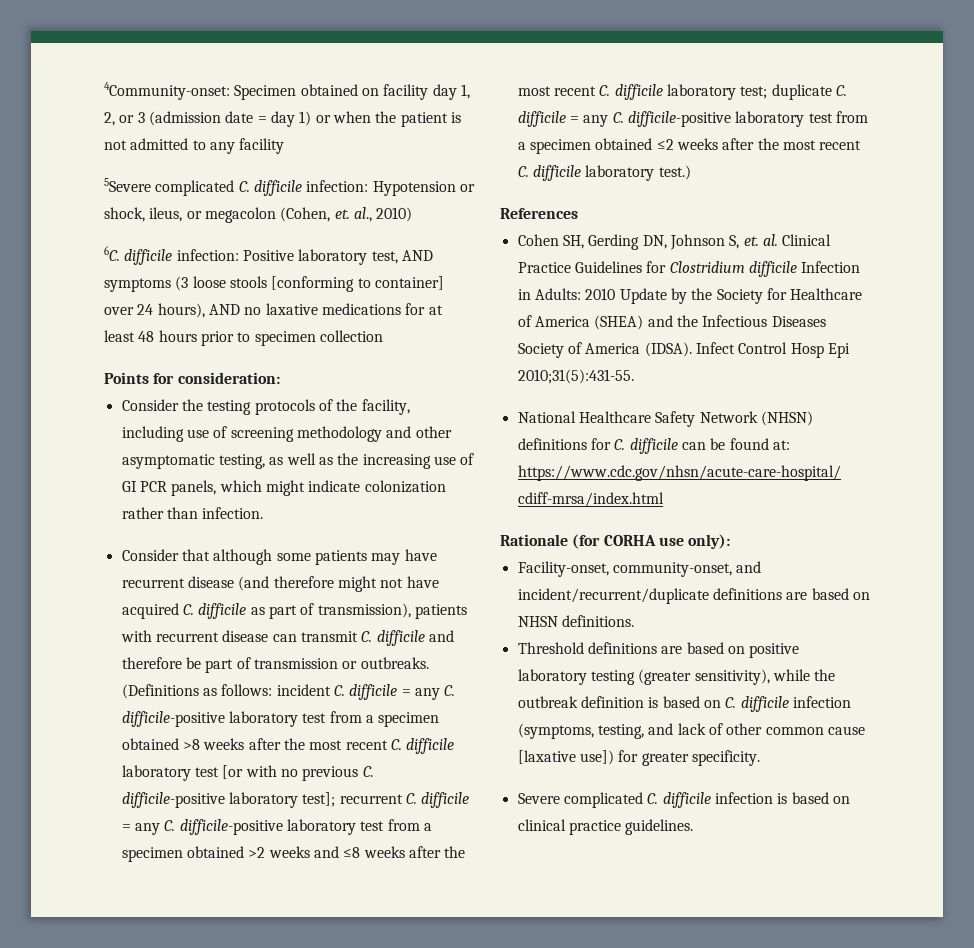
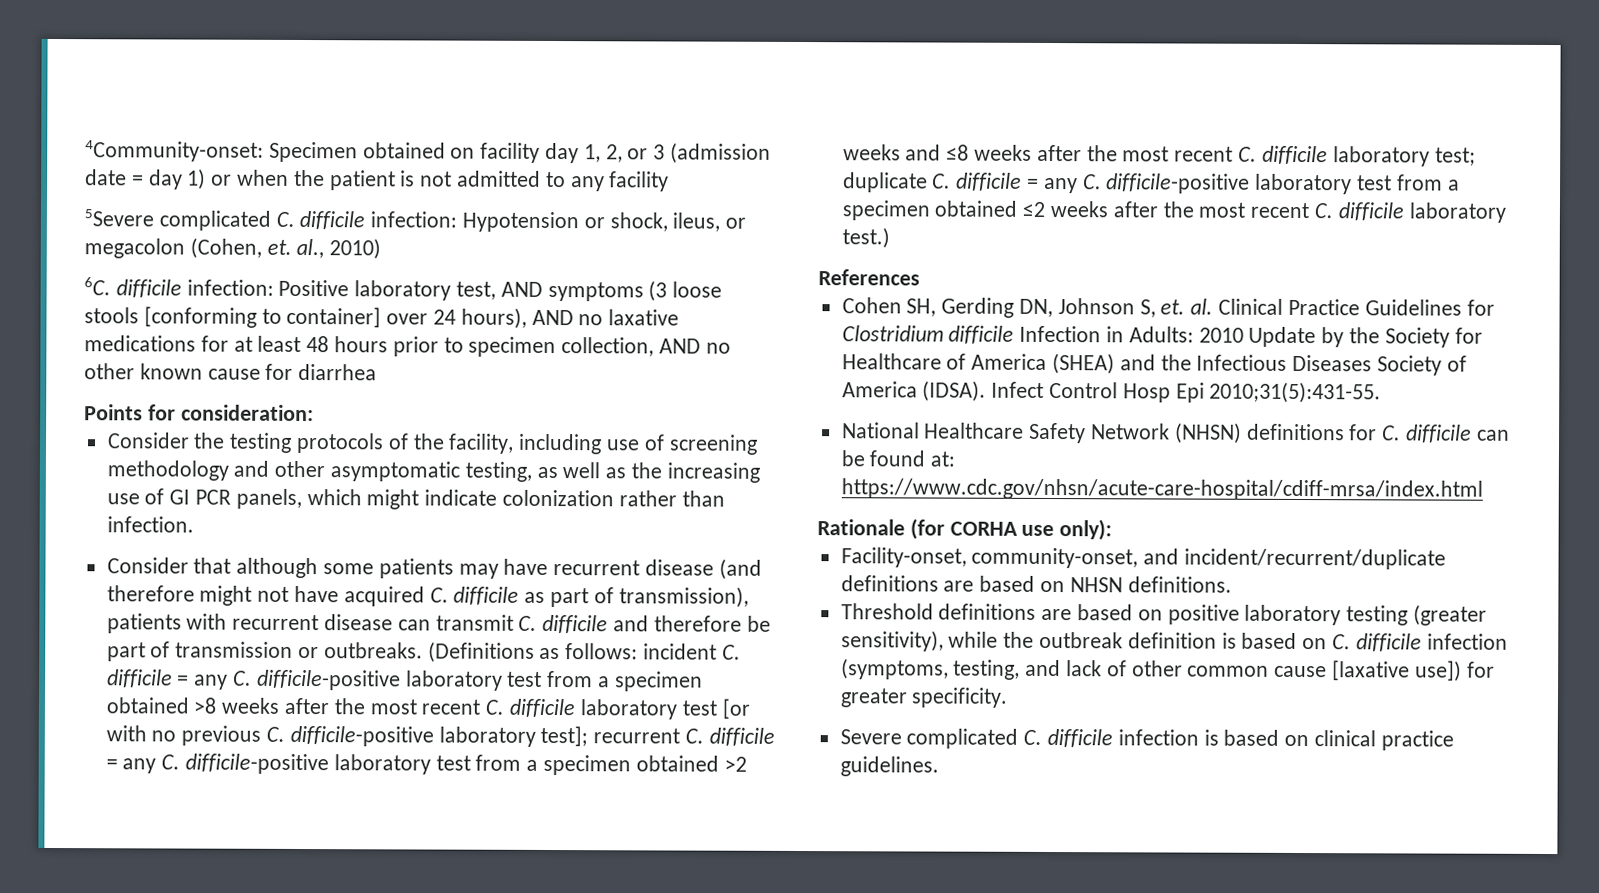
[319,330,383,342] collection -> [561,337,731,357] [84,363,378,381] collection, AND no other known cause for diarrhea

